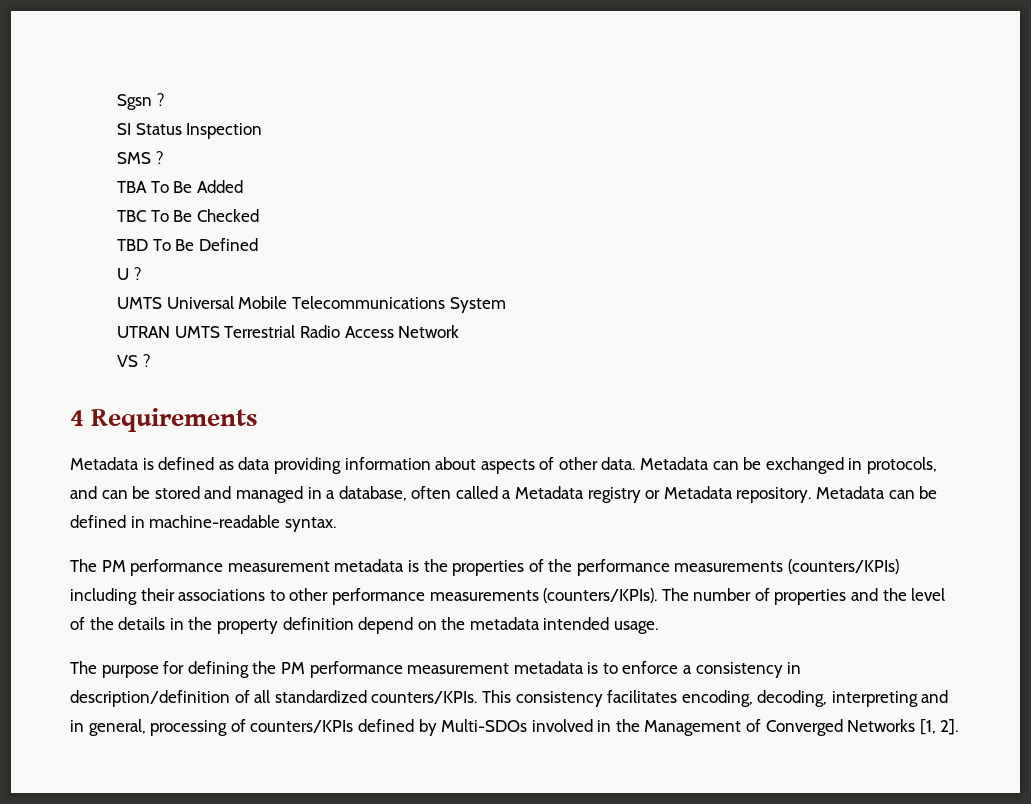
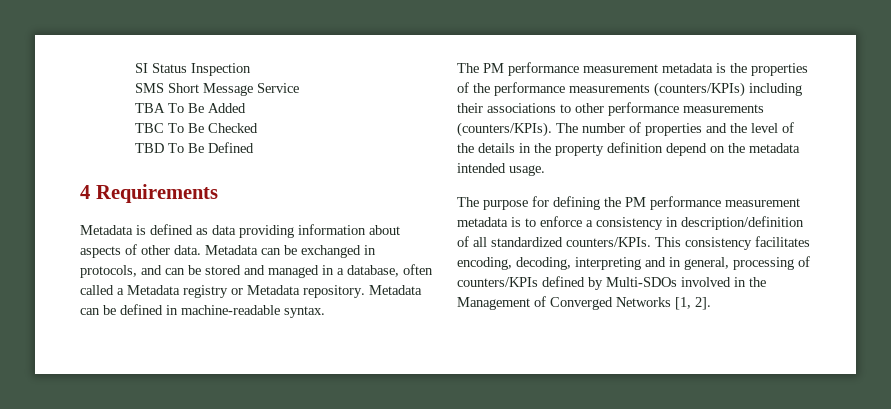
[117,93,165,110] Sgsn ? // -> (135, 68) none
[155,151,164,164] ? -> [168,83,300,96] Short Message Service
[117,267,142,280] [117,296,506,313] [117,325,460,338] [117,354,151,367] // U ? // UMTS Universal Mobile Telecommunications System // UTRAN UMTS Terrestrial Radio Access Network // VS ? -> (255, 147) none

